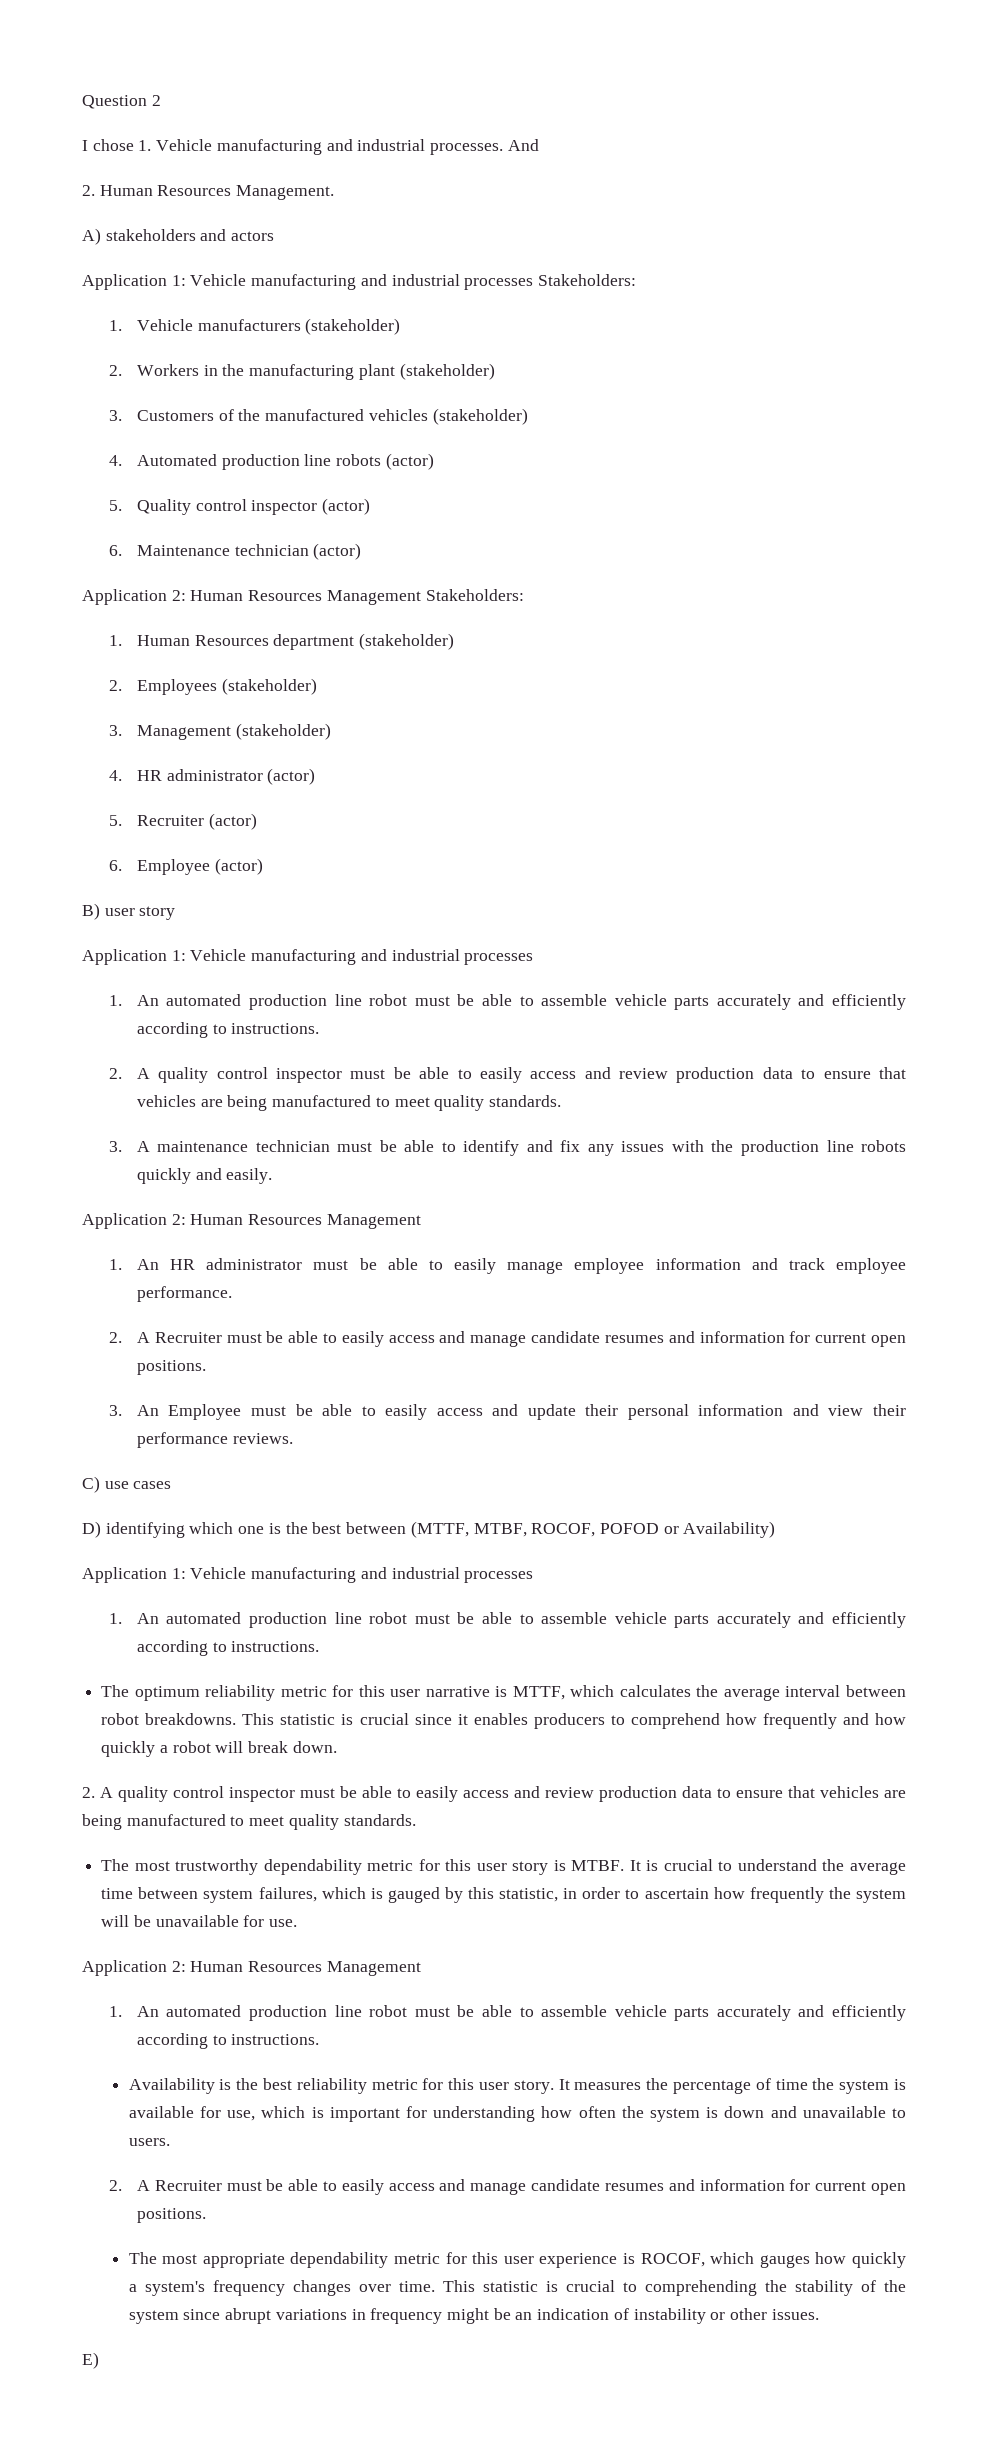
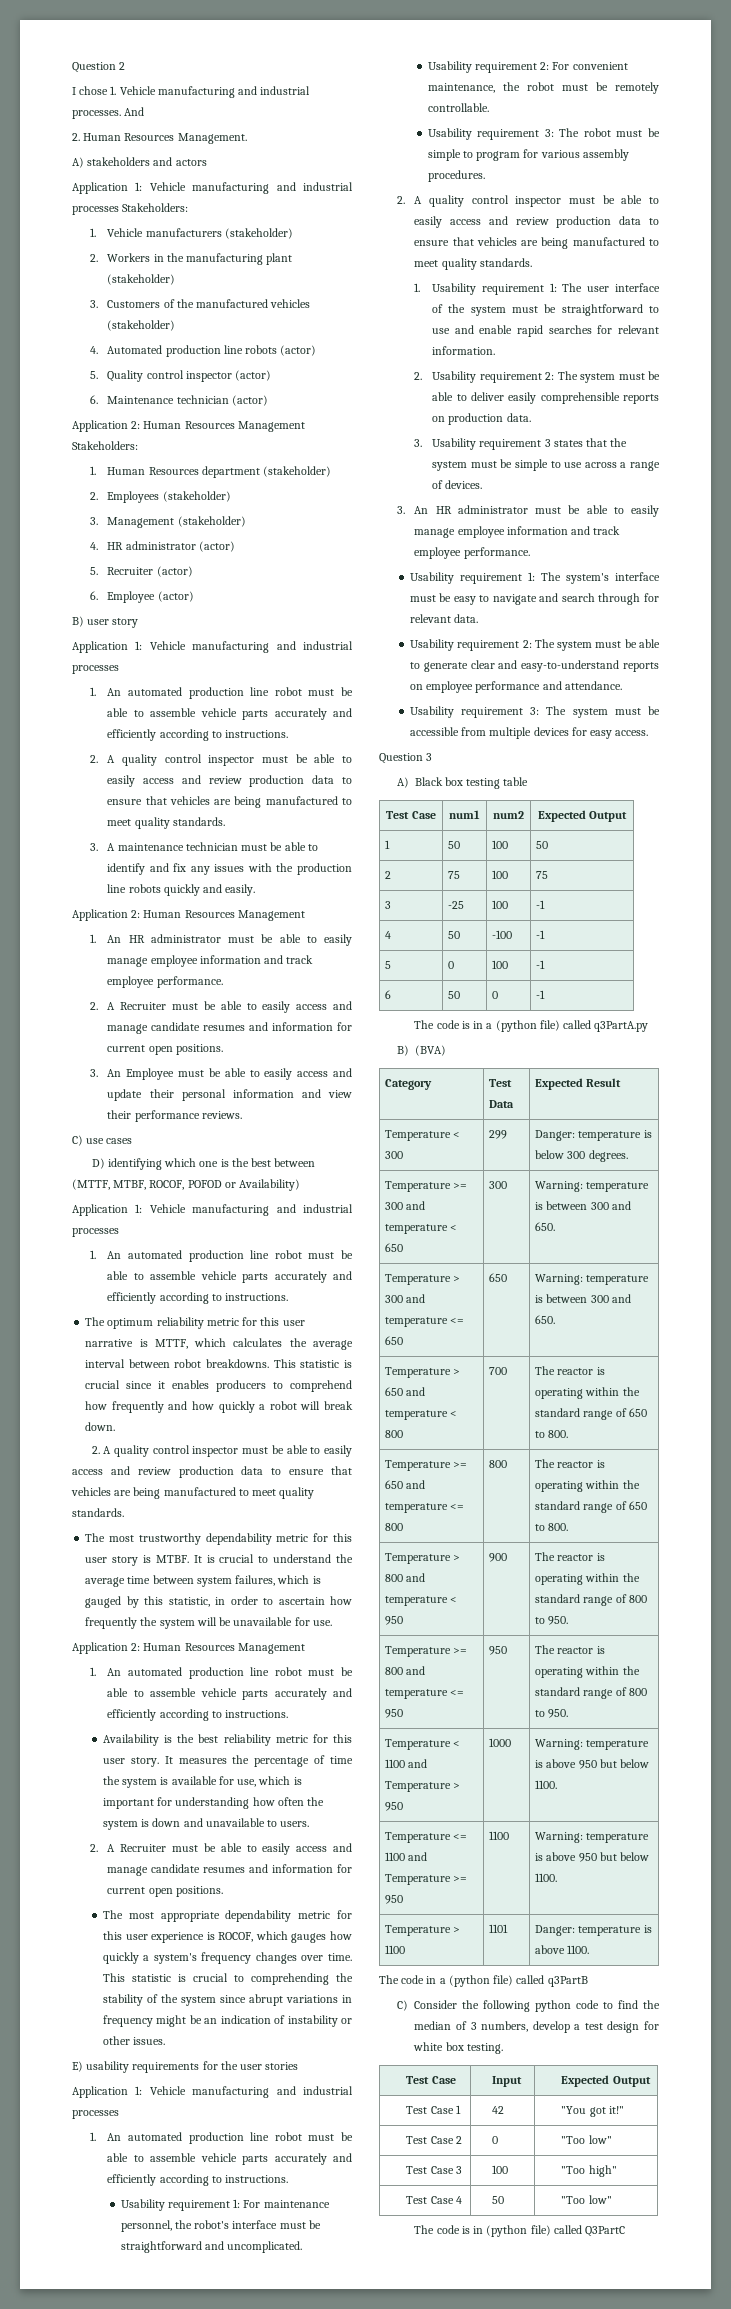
(99, 2360) none -> [86,2061,299,2073] [72,2086,353,2098] [72,2110,119,2119] [89,2132,353,2144] [107,2153,352,2165] [107,2174,289,2186] [120,2199,330,2211] [120,2220,321,2232] [120,2241,303,2253] [427,61,628,73] [427,82,659,94] [427,103,489,112] [427,128,660,140] [427,149,629,161] [427,170,485,182] [396,195,659,207] [414,216,659,228] [414,237,659,249] [414,258,532,270] [414,283,660,295] [432,304,659,316] [432,325,659,337] [432,346,496,355] [414,371,660,383] [432,392,659,404] [432,413,531,425] [414,438,628,450] [432,459,660,471] [432,480,483,489] [396,505,659,517] [414,526,621,538] [414,547,530,559] [409,572,660,584] [409,593,659,605] [409,614,479,623] [409,639,660,651] [409,660,659,672] [409,681,622,693] [409,706,660,718] [409,727,649,739] [379,753,433,764] [396,777,529,789] [386,811,436,819] [449,810,480,819] [493,811,524,819] [537,810,628,822] [385,840,391,849] [448,841,461,849] [492,840,509,849] [536,841,549,849] [385,871,392,879] [448,871,461,879] [492,870,509,879] [536,871,549,879] [385,901,392,909] [448,901,465,909] [492,900,509,909] [536,900,546,909] [385,931,392,939] [448,931,461,939] [492,930,513,939] [536,930,546,939] [385,961,392,969] [448,961,455,969] [492,960,509,969] [536,960,546,969] [385,990,392,999] [448,991,461,999] [492,991,499,999] [536,990,546,999] [414,1020,649,1032] [396,1045,446,1056] [385,1079,433,1090] [489,1079,513,1087] [489,1100,515,1108] [535,1078,622,1090] [385,1130,461,1141] [385,1151,404,1159] [489,1130,508,1139] [535,1130,652,1141] [535,1150,628,1162] [385,1181,468,1192] [385,1201,426,1210] [385,1224,458,1234] [385,1243,404,1252] [489,1181,508,1189] [535,1181,650,1192] [535,1201,631,1210] [535,1222,556,1231] [385,1274,461,1285] [385,1294,426,1303] [385,1317,465,1327] [385,1336,404,1345] [489,1273,508,1282] [535,1274,650,1285] [535,1294,631,1303] [535,1315,556,1324] [385,1367,461,1378] [385,1387,426,1396] [385,1410,458,1420] [385,1430,404,1438] [489,1367,508,1375] [535,1366,605,1375] [535,1387,640,1399] [535,1408,647,1420] [535,1430,569,1438] [385,1460,468,1471] [385,1480,426,1489] [385,1503,465,1513] [385,1523,404,1531] [489,1460,508,1468] [535,1459,605,1468] [535,1480,640,1492] [535,1501,647,1513] [535,1523,569,1531] [385,1553,461,1564] [385,1573,426,1582] [385,1596,458,1606] [385,1616,404,1625] [489,1553,508,1562] [535,1552,605,1561] [535,1573,640,1585] [535,1594,647,1606] [535,1616,569,1625] [385,1646,468,1657] [385,1666,426,1675] [385,1689,465,1699] [385,1709,404,1718] [489,1646,508,1655] [535,1645,605,1654] [535,1666,640,1678] [535,1687,647,1699] [535,1709,569,1718] [385,1739,461,1750] [385,1759,428,1768] [385,1781,461,1792] [385,1802,404,1811] [489,1738,512,1747] [535,1739,650,1750] [535,1759,650,1769] [535,1780,558,1789] [385,1832,468,1843] [385,1852,428,1861] [385,1874,468,1885] [385,1895,404,1904] [489,1831,510,1840] [535,1832,650,1843] [535,1852,650,1862] [535,1873,558,1882] [385,1925,461,1936] [385,1945,406,1954] [489,1924,509,1933] [535,1925,652,1936] [535,1945,590,1954] [379,1975,588,1987] [396,2000,660,2012] [414,2021,659,2033] [413,2042,503,2054] [406,2076,456,2084] [491,2076,522,2087] [561,2075,651,2087] [406,2105,461,2114] [491,2106,504,2114] [561,2106,624,2117] [406,2136,462,2144] [491,2136,498,2144] [561,2135,612,2144] [406,2166,462,2174] [491,2165,508,2174] [561,2165,617,2177] [406,2196,462,2204] [491,2196,504,2204] [561,2195,612,2204] [414,2225,626,2237] usability requirements for the user stories // Application 1: Vehicle manufacturing and industrial processes // 1. An automated production line robot must be able to assemble vehicle parts accurately and efficiently according to instructions. // Usability requirement 1: For maintenance personnel, the robot's interface must be straightforward and uncomplicated. // Usability requirement 2: For convenient maintenance, the robot must be remotely controllable. // Usability requirement 3: The robot must be simple to program for various assembly procedures. // 2. A quality control inspector must be able to easily access and review production data to ensure that vehicles are being manufactured to meet quality standards. // 1. Usability requirement 1: The user interface of the system must be straightforward to use and enable rapid searches for relevant information. // 2. Usability requirement 2: The system must be able to deliver easily comprehensible reports on production data. // 3. Usability requirement 3 states that the system must be simple to use across a range of devices. // 3. An HR administrator must be able to easily manage employee information and track employee performance. // Usability requirement 1: The system's interface must be easy to navigate and search through for relevant data. // Usability requirement 2: The system must be able to generate clear and easy-to-understand reports on employee performance and attendance. // Usability requirement 3: The system must be accessible from multiple devices for easy access. // Question 3 // A) Black box testing table // Test Case | num1 | num2 | Expected Output // 1 | 50 | 100 | 50 // 2 | 75 | 100 | 75 // 3 | -25 | 100 | -1 // 4 | 50 | -100 | -1 // 5 | 0 | 100 | -1 // 6 | 50 | 0 | -1 // The code is in a (python file) called q3PartA.py // B) (BVA) // Category | Test Data | Expected Result // Temperature < 300 | 299 | Danger: temperature is below 300 degrees. // Temperature >= 300 and temperature < 650 | 300 | Warning: temperature is between 300 and 650. // Temperature > 300 and temperature <= 650 | 650 | Warning: temperature is between 300 and 650. // Temperature > 650 and temperature < 800 | 700 | The reactor is operating within the standard range of 650 to 800. // Temperature >= 650 and temperature <= 800 | 800 | The reactor is operating within the standard range of 650 to 800. // Temperature > 800 and temperature < 950 | 900 | The reactor is operating within the standard range of 800 to 950. // Temperature >= 800 and temperature <= 950 | 950 | The reactor is operating within the standard range of 800 to 950. // Temperature < 1100 and Temperature > 950 | 1000 | Warning: temperature is above 950 but below 1100. // Temperature <= 1100 and Temperature >= 950 | 1100 | Warning: temperature is above 950 but below 1100. // Temperature > 1100 | 1101 | Danger: temperature is above 1100. // The code in a (python file) called q3PartB // C) Consider the following python code to find the median of 3 numbers, develop a test design for white box testing. // Test Case | Input | Expected Output // Test Case 1 | 42 | "You got it!" // Test Case 2 | 0 | "Too low" // Test Case 3 | 100 | "Too high" // Test Case 4 | 50 | "Too low" // The code is in (python file) called Q3PartC

